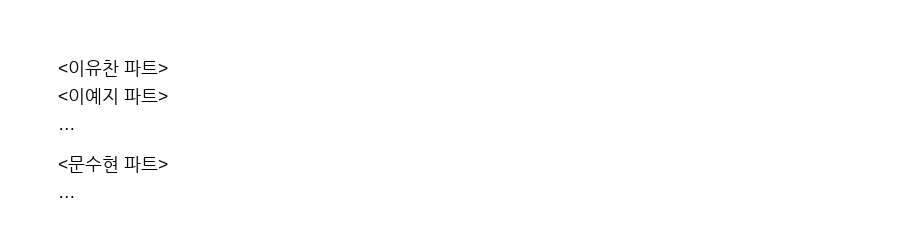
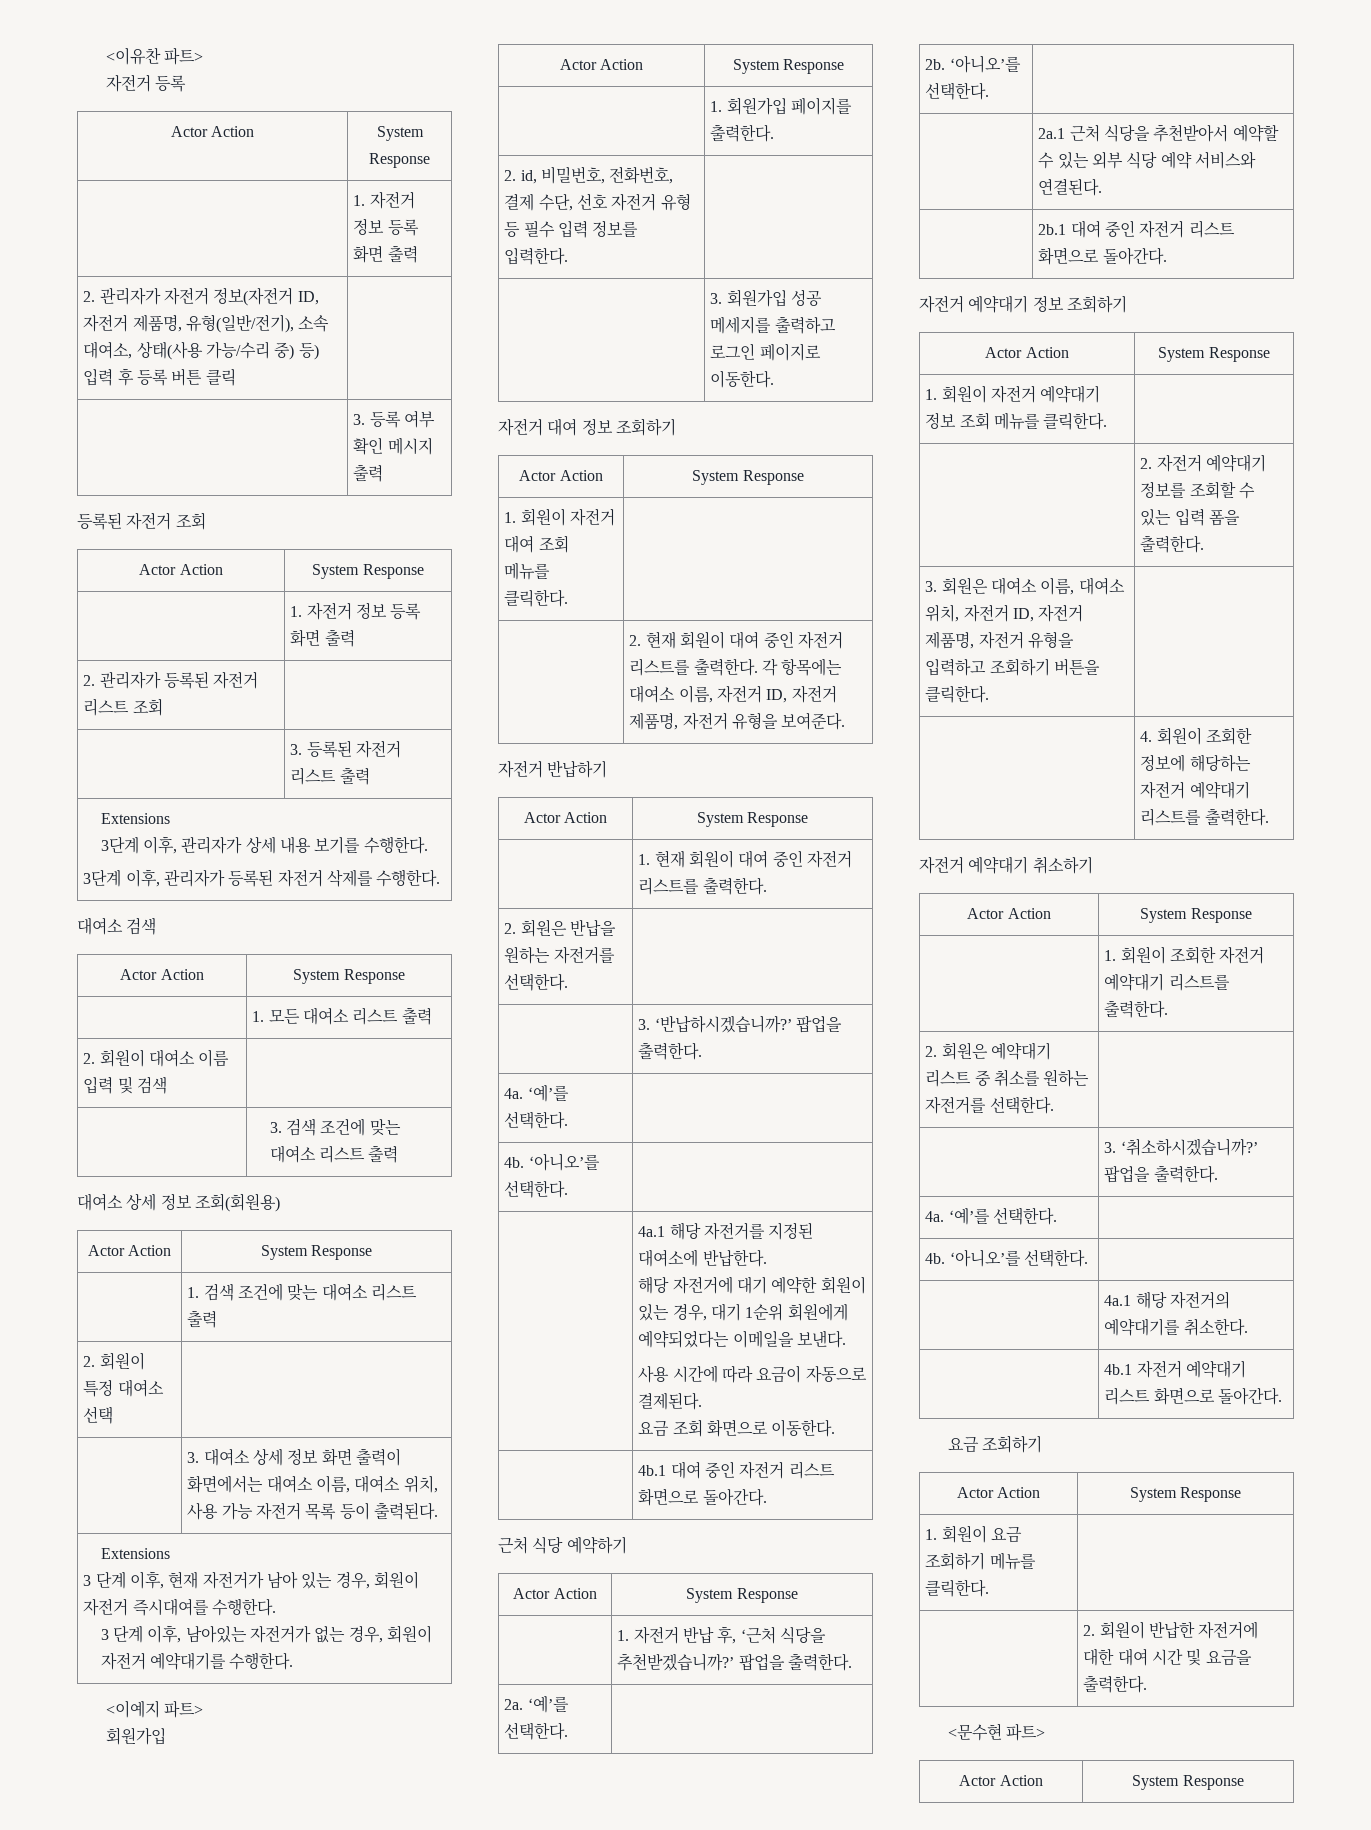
[57,88,168,105] [57,128,76,130] [57,156,168,173] [57,196,76,198] <이예지 파트> // … // <문수현 파트> // … -> [105,74,187,92] [170,126,255,137] [376,126,424,141] [369,153,430,168] [353,191,415,209] [353,218,419,236] [353,245,418,263] [83,287,319,306] [83,314,330,333] [83,341,319,360] [83,368,236,386] [353,410,436,428] [353,437,433,455] [353,464,384,482] [77,512,206,530] [139,564,223,575] [312,564,424,579] [290,602,422,620] [290,629,355,647] [83,671,259,689] [83,698,163,716] [290,740,402,758] [290,767,370,785] [100,813,170,824] [100,836,428,854] [83,869,441,887] [77,917,157,935] [120,969,204,980] [293,969,405,984] [252,1007,432,1025] [83,1049,230,1067] [83,1076,168,1094] [269,1118,401,1136] [269,1145,399,1163] [77,1193,280,1212] [87,1245,172,1256] [260,1245,373,1260] [187,1283,418,1301] [187,1310,218,1328] [83,1352,145,1370] [83,1379,164,1397] [83,1406,114,1424] [187,1448,402,1466] [187,1475,438,1493] [187,1502,439,1520] [100,1548,170,1559] [83,1571,420,1589] [83,1598,277,1616] [100,1625,432,1643] [100,1652,294,1670] [105,1700,204,1718] [105,1727,166,1745] [559,59,644,70] [732,59,845,74] [710,97,853,115] [710,124,775,142] [504,166,674,184] [504,193,691,211] [504,220,639,238] [504,247,569,265] [710,289,823,307] [710,316,836,334] [710,343,821,361] [710,370,775,388] [498,418,676,436] [519,470,603,481] [692,470,804,485] [504,508,616,526] [504,535,569,553] [504,562,551,580] [504,589,569,607] [629,631,844,649] [629,658,843,676] [629,685,837,703] [629,712,846,730] [498,760,608,778] [523,812,608,823] [696,812,809,827] [638,850,853,868] [638,877,767,895] [504,919,617,937] [504,946,615,964] [504,973,569,991] [638,1015,843,1033] [638,1042,703,1060] [504,1085,569,1102] [504,1111,569,1129] [504,1153,600,1171] [504,1180,569,1198] [638,1222,814,1240] [638,1249,767,1267] [638,1276,866,1294] [638,1303,848,1321] [638,1330,847,1348] [638,1365,867,1383] [638,1392,703,1410] [638,1419,836,1437] [638,1461,835,1479] [638,1488,767,1506] [498,1536,627,1554] [513,1588,597,1599] [686,1588,798,1603] [617,1626,827,1644] [617,1653,853,1671] [504,1696,569,1713] [504,1722,569,1740] [925,55,1021,73] [925,82,990,100] [1038,124,1279,142] [1038,151,1257,169] [1038,178,1103,196] [1038,220,1235,238] [1038,247,1167,265] [919,295,1127,313] [985,347,1069,358] [1158,347,1270,362] [925,385,1101,403] [925,412,1108,430] [1140,454,1267,472] [1140,481,1256,499] [1140,508,1241,526] [1140,535,1205,553] [925,577,1125,595] [925,604,1084,622] [925,631,1075,649] [925,658,1101,676] [925,685,990,703] [1140,727,1253,745] [1140,754,1251,772] [1140,781,1250,799] [1140,808,1269,826] [919,856,1093,874] [967,908,1051,919] [1140,908,1252,923] [1104,946,1265,964] [1104,973,1230,991] [1104,1000,1169,1018] [925,1042,1052,1060] [925,1069,1090,1087] [925,1096,1054,1114] [1104,1138,1258,1156] [1104,1165,1218,1183] [925,1207,1058,1225] [925,1249,1089,1267] [1104,1291,1231,1309] [1104,1318,1248,1336] [1104,1360,1247,1378] [1104,1387,1283,1405] [947,1435,1043,1453] [956,1487,1041,1498] [1129,1487,1242,1502] [925,1525,1023,1543] [925,1552,1036,1570] [925,1579,990,1597] [1083,1621,1259,1639] [1083,1648,1252,1666] [1083,1675,1148,1693] [947,1723,1046,1741] [959,1775,1043,1786] [1132,1775,1244,1790] 자전거 등록 // Actor Action | System Response // | 1. 자전거 정보 등록 화면 출력 // 2. 관리자가 자전거 정보(자전거 ID, 자전거 제품명, 유형(일반/전기), 소속 대여소, 상태(사용 가능/수리 중) 등) 입력 후 등록 버튼 클릭 | // | 3. 등록 여부 확인 메시지 출력 // 등록된 자전거 조회 // Actor Action | System Response // | 1. 자전거 정보 등록 화면 출력 // 2. 관리자가 등록된 자전거 리스트 조회 | // | 3. 등록된 자전거 리스트 출력 // Extensions // 3단계 이후, 관리자가 상세 내용 보기를 수행한다. // 3단계 이후, 관리자가 등록된 자전거 삭제를 수행한다. // 대여소 검색 // Actor Action | System Response // | 1. 모든 대여소 리스트 출력 // 2. 회원이 대여소 이름 입력 및 검색 | // | 3. 검색 조건에 맞는 대여소 리스트 출력 // 대여소 상세 정보 조회(회원용) // Actor Action | System Response // | 1. 검색 조건에 맞는 대여소 리스트 출력 // 2. 회원이 특정 대여소 선택 | // | 3. 대여소 상세 정보 화면 출력이 화면에서는 대여소 이름, 대여소 위치, 사용 가능 자전거 목록 등이 출력된다. // Extensions // 3 단계 이후, 현재 자전거가 남아 있는 경우, 회원이 자전거 즉시대여를 수행한다. // 3 단계 이후, 남아있는 자전거가 없는 경우, 회원이 자전거 예약대기를 수행한다. // <이예지 파트> // 회원가입 // Actor Action | System Response // | 1. 회원가입 페이지를 출력한다. // 2. id, 비밀번호, 전화번호, 결제 수단, 선호 자전거 유형 등 필수 입력 정보를 입력한다. | // | 3. 회원가입 성공 메세지를 출력하고 로그인 페이지로 이동한다. // 자전거 대여 정보 조회하기 // Actor Action | System Response // 1. 회원이 자전거 대여 조회 메뉴를 클릭한다. | // | 2. 현재 회원이 대여 중인 자전거 리스트를 출력한다. 각 항목에는 대여소 이름, 자전거 ID, 자전거 제품명, 자전거 유형을 보여준다. // 자전거 반납하기 // Actor Action | System Response // | 1. 현재 회원이 대여 중인 자전거 리스트를 출력한다. // 2. 회원은 반납을 원하는 자전거를 선택한다. | // | 3. ‘반납하시겠습니까?’ 팝업을 출력한다. // 4a. ‘예’를 선택한다. | // 4b. ‘아니오’를 선택한다. | // | 4a.1 해당 자전거를 지정된 대여소에 반납한다. // 해당 자전거에 대기 예약한 회원이 있는 경우, 대기 1순위 회원에게 예약되었다는 이메일을 보낸다. // 사용 시간에 따라 요금이 자동으로 결제된다. // 요금 조회 화면으로 이동한다. // | 4b.1 대여 중인 자전거 리스트 화면으로 돌아간다. // 근처 식당 예약하기 // Actor Action | System Response // | 1. 자전거 반납 후, ‘근처 식당을 추천받겠습니까?’ 팝업을 출력한다. // 2a. ‘예’를 선택한다. | // 2b. ‘아니오’를 선택한다. | // | 2a.1 근처 식당을 추천받아서 예약할 수 있는 외부 식당 예약 서비스와 연결된다. // | 2b.1 대여 중인 자전거 리스트 화면으로 돌아간다. // 자전거 예약대기 정보 조회하기 // Actor Action | System Response // 1. 회원이 자전거 예약대기 정보 조회 메뉴를 클릭한다. | // | 2. 자전거 예약대기 정보를 조회할 수 있는 입력 폼을 출력한다. // 3. 회원은 대여소 이름, 대여소 위치, 자전거 ID, 자전거 제품명, 자전거 유형을 입력하고 조회하기 버튼을 클릭한다. | // | 4. 회원이 조회한 정보에 해당하는 자전거 예약대기 리스트를 출력한다. // 자전거 예약대기 취소하기 // Actor Action | System Response // | 1. 회원이 조회한 자전거 예약대기 리스트를 출력한다. // 2. 회원은 예약대기 리스트 중 취소를 원하는 자전거를 선택한다. | // | 3. ‘취소하시겠습니까?’ 팝업을 출력한다. // 4a. ‘예’를 선택한다. | // 4b. ‘아니오’를 선택한다. | // | 4a.1 해당 자전거의 예약대기를 취소한다. // | 4b.1 자전거 예약대기 리스트 화면으로 돌아간다. // 요금 조회하기 // Actor Action | System Response // 1. 회원이 요금 조회하기 메뉴를 클릭한다. | // | 2. 회원이 반납한 자전거에 대한 대여 시간 및 요금을 출력한다. // <문수현 파트> // Actor Action | System Response

